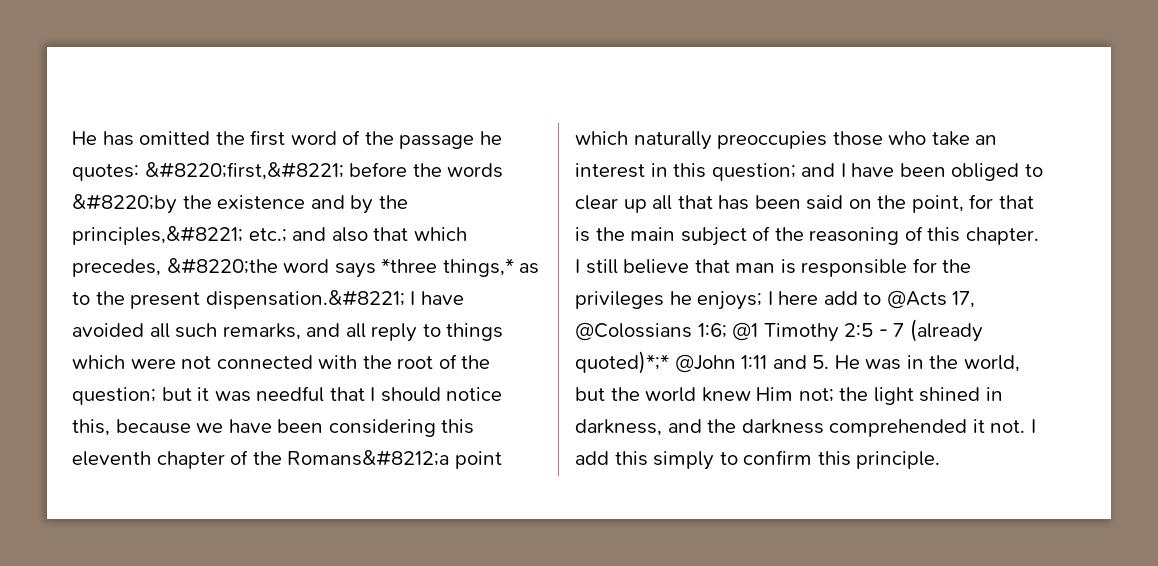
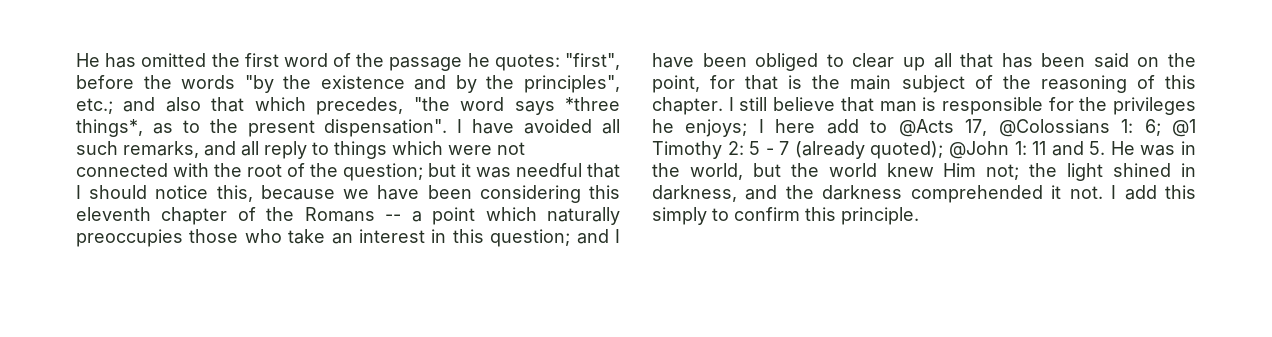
[144,162,344,180] &#8220;first,&#8221; -> [565,53,620,70] "first",
[72,194,177,214] &#8220;by -> [244,75,274,93] "by
[72,226,243,245] principles,&#8221; -> [523,75,620,93] principles",
[166,258,278,274] &#8220;the -> [413,97,450,111] "the
[442,258,514,277] things,* -> [76,119,143,137] things*,
[205,290,405,309] dispensation.&#8221; -> [324,119,448,137] dispensation".
[287,450,450,466] Romans&#8212;a -> [304,207,422,222] Romans -- a
[697,319,983,342] [575,351,768,374] 1:6; @1 Timothy 2:5 - 7 (already quoted)*;* @John 1:11 -> [1121,119,1196,137] [652,141,1047,159] 1: 6; @1 Timothy 2: 5 - 7 (already quoted); @John 1: 11

